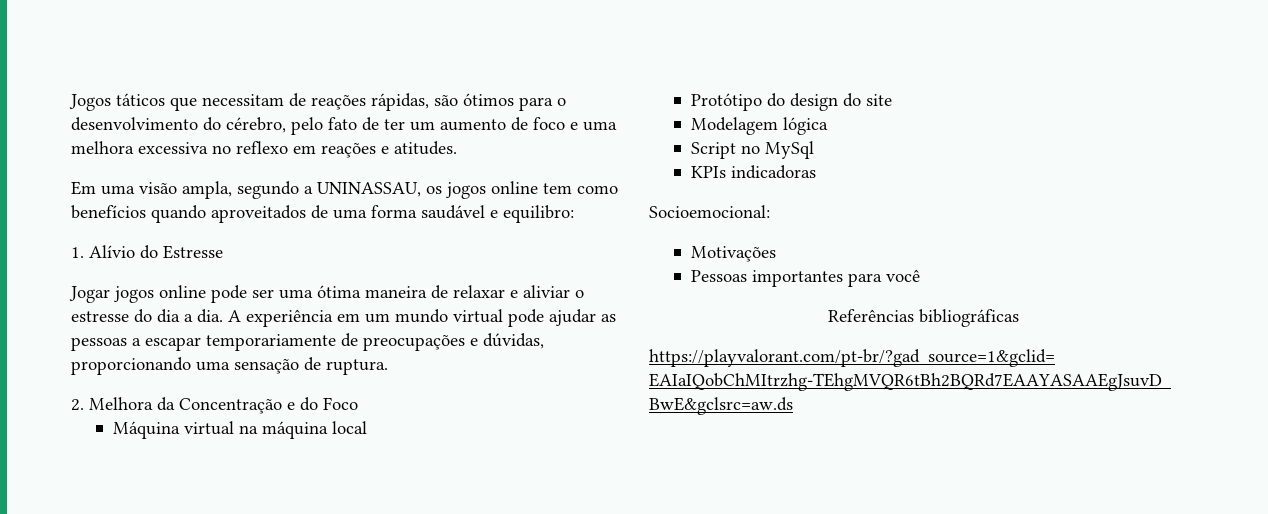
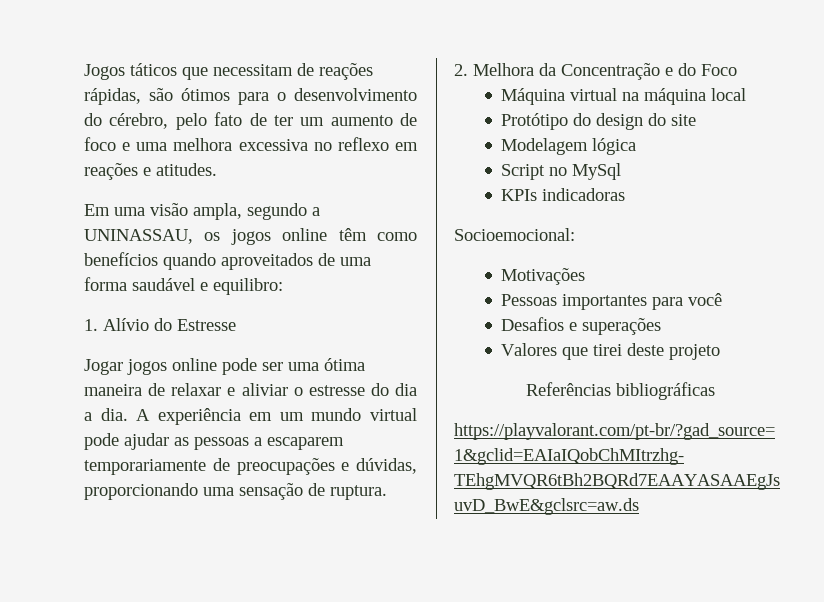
[543,183,572,194] tem -> [338,228,367,241] têm
[145,337,201,351] escapar -> [267,437,344,450] escaparem
(921, 275) none -> [501,317,662,335] [501,343,721,360] // Desafios e superações // Valores que tirei deste projeto

